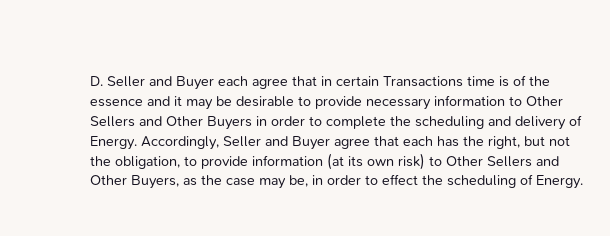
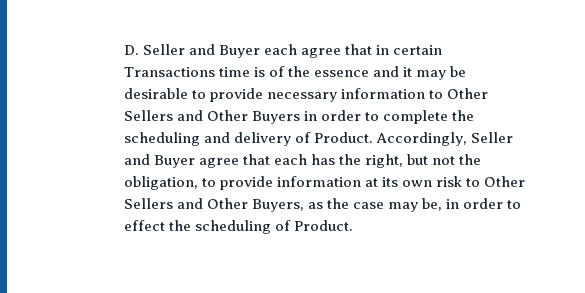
[89,136,137,150] Energy. -> [314,132,374,143] Product.
[326,153,344,170] (at -> [365,178,379,187] at
[397,153,425,170] risk) -> [436,176,463,187] risk
[535,175,583,189] Energy. -> [294,220,354,231] Product.

